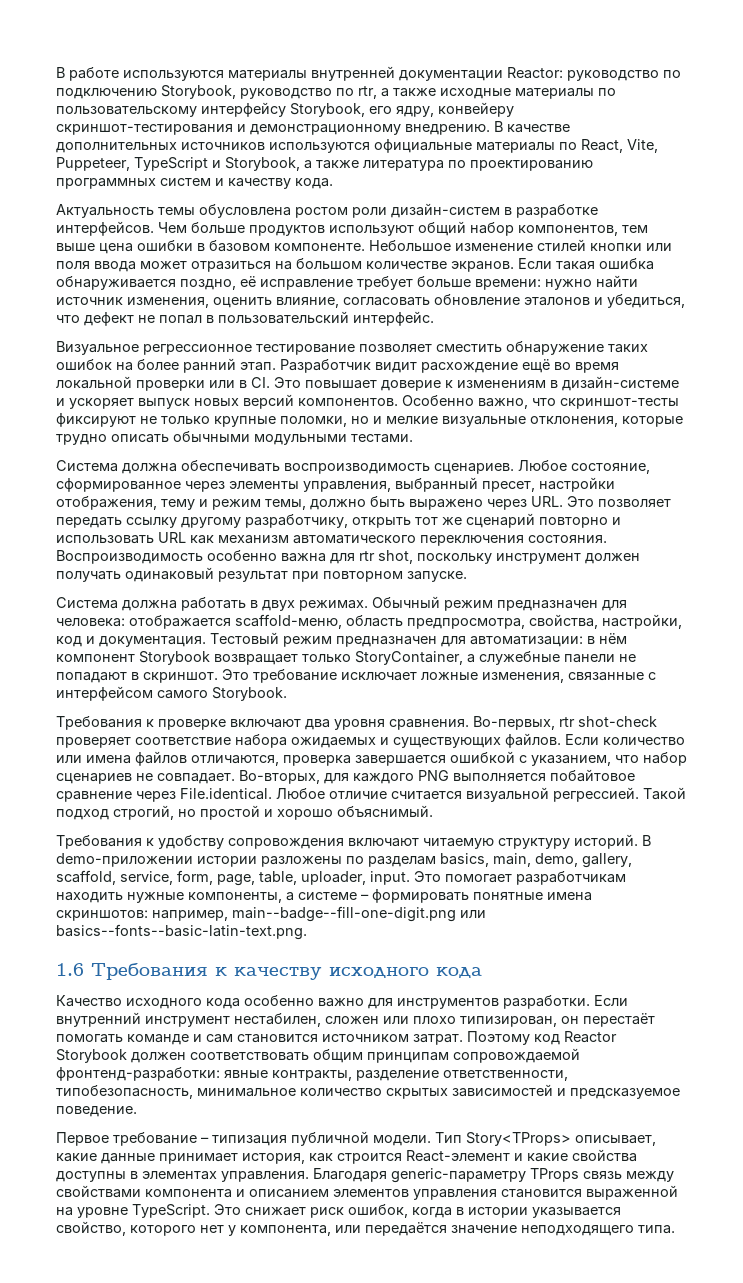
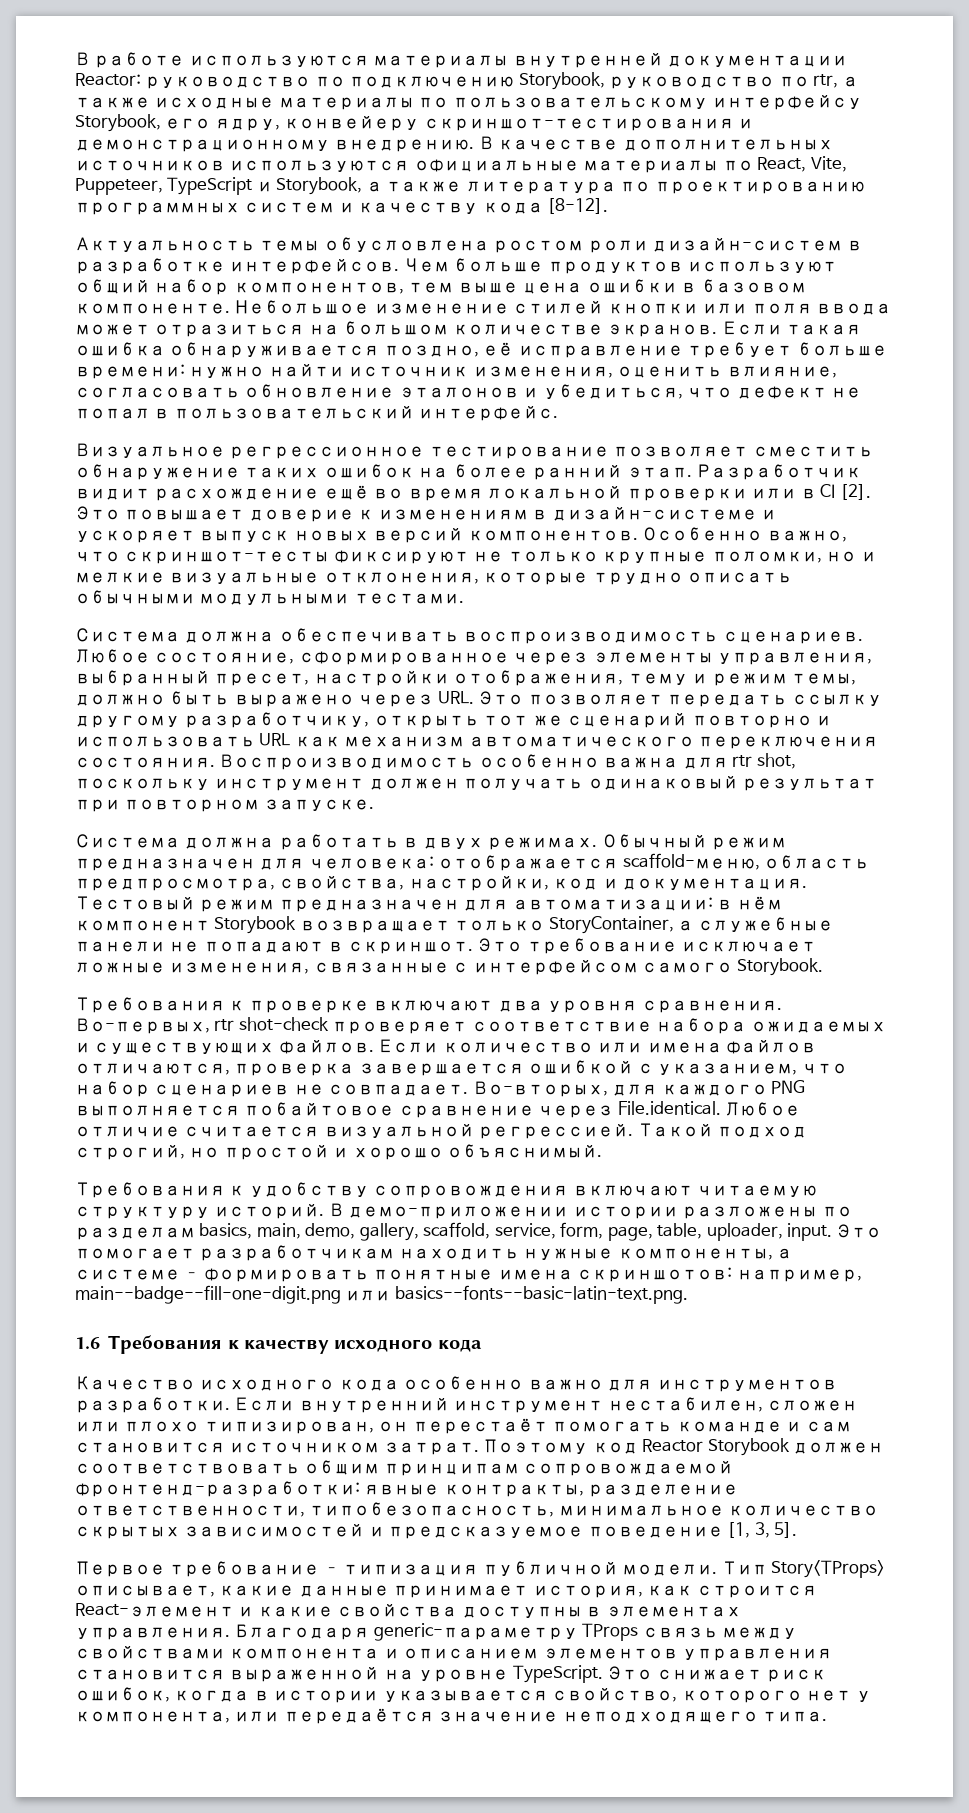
[295,178,333,189] кода. -> [482,198,609,214] кода [8-12].
[251,377,270,388] CI. -> [820,484,871,500] CI [2].
[56,853,193,867] demo-приложении -> [348,1206,569,1219] демо-приложении
[56,1106,137,1117] поведение. -> [587,1522,798,1538] поведение [1, 3, 5].

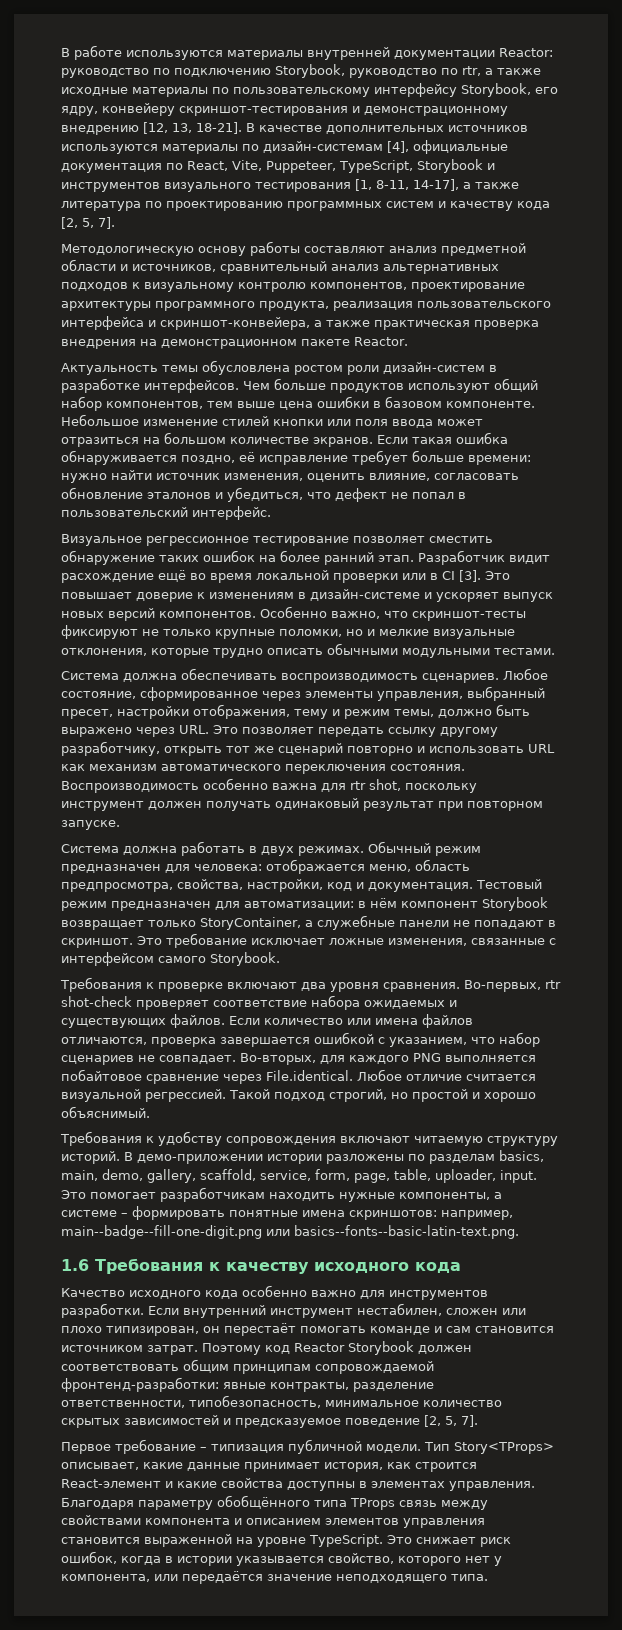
[334,139,475,152] внедрению. -> [61,122,242,135] внедрению [12, 13, 18-21].
[413,156,847,173] [75,177,363,195] официальные материалы по React, Vite, Puppeteer, TypeScript и Storybook, -> [162,140,508,154] [61,159,495,173] [61,179,459,192] материалы по дизайн-системам [4], официальные документация по React, Vite, Puppeteer, TypeScript, Storybook и инструментов визуального тестирования [1, 8-11, 14-17],
[547,198,609,214] [8-12]. -> [61,217,115,229] [61,241,526,256] [61,259,499,274] [61,282,525,292] [61,301,551,311] [61,316,539,330] [61,337,408,349] [2, 5, 7]. // Методологическую основу работы составляют анализ предметной области и источников, сравнительный анализ альтернативных подходов к визуальному контролю компонентов, проектирование архитектуры программного продукта, реализация пользовательского интерфейса и скриншот-конвейера, а также практическая проверка внедрения на демонстрационном пакете Reactor.
[839,484,871,500] [2]. -> [459,570,481,582] [3].
[622,853,760,870] scaffold-меню, -> [369,864,411,872] меню,
[727,1522,798,1538] [1, 3, 5]. -> [424,1415,478,1427] [2, 5, 7].
[373,1623,578,1641] generic-параметру -> [138,1495,347,1510] параметру обобщённого типа

